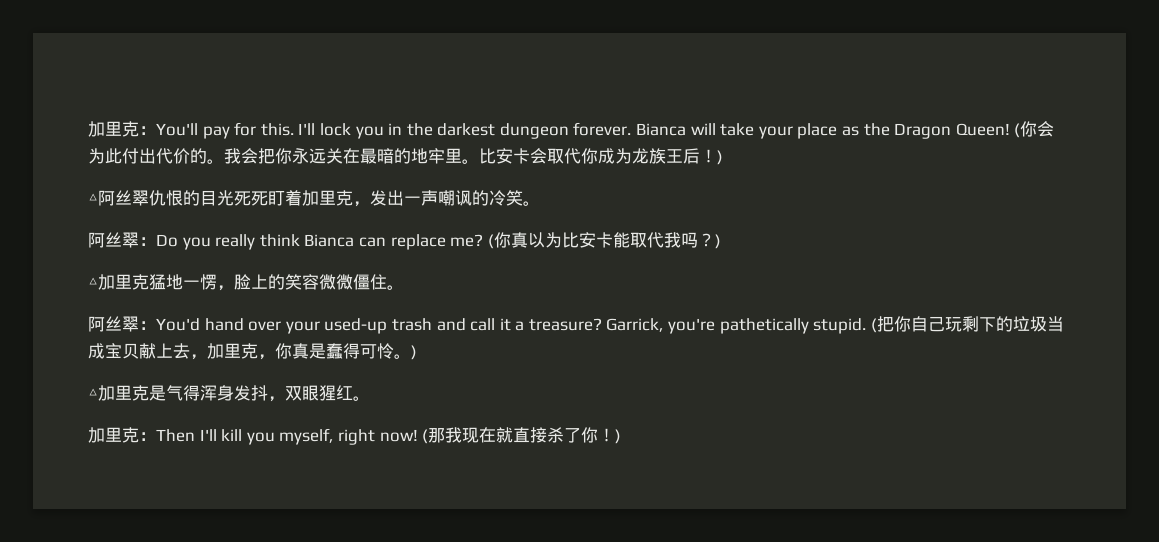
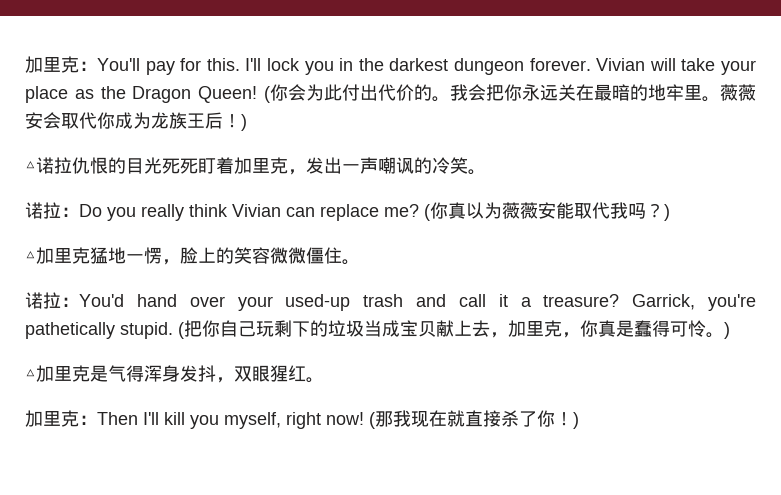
[636,123,687,136] Bianca -> [596,58,646,71] Vivian
[479,148,530,164] 比安卡 -> [720,84,756,101] [25,112,43,129] 薇薇安
[98,190,149,206] 阿丝翠 -> [36,157,72,174] 诺拉
[88,232,139,248] 阿丝翠 -> [25,202,61,219] 诺拉
[304,234,355,247] Bianca -> [232,204,281,217] Vivian
[561,232,613,248] 比安卡 -> [502,202,556,219] 薇薇安
[88,316,139,332] 阿丝翠 -> [25,292,61,309] 诺拉

